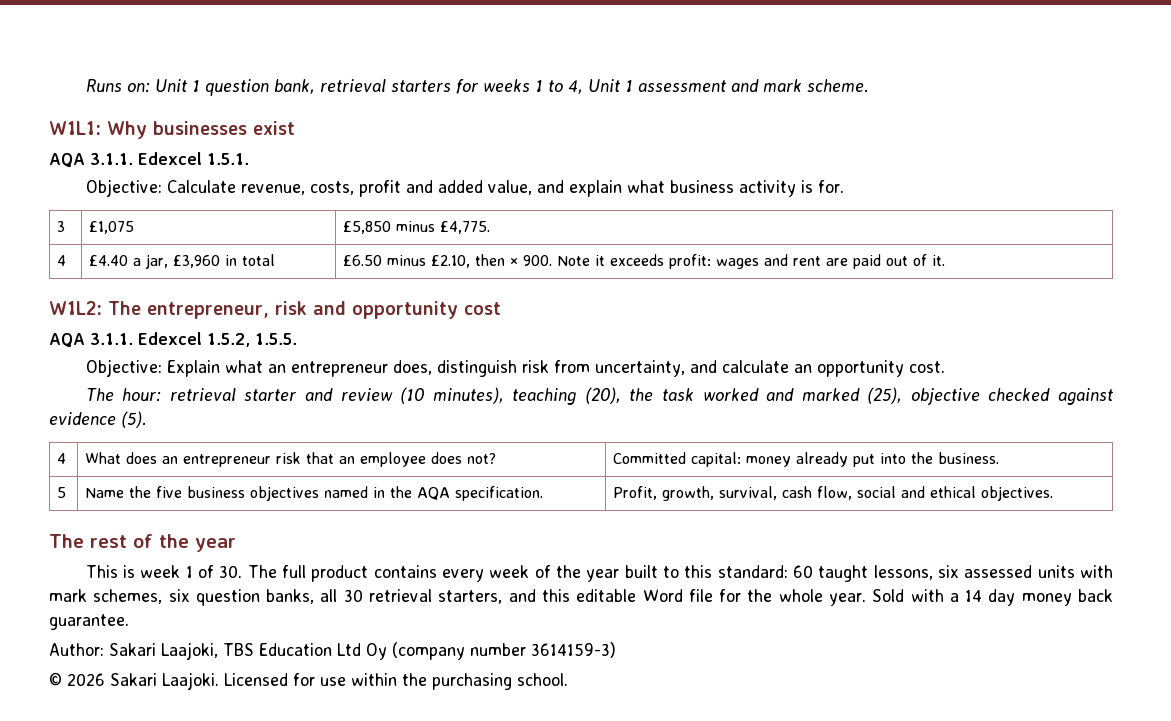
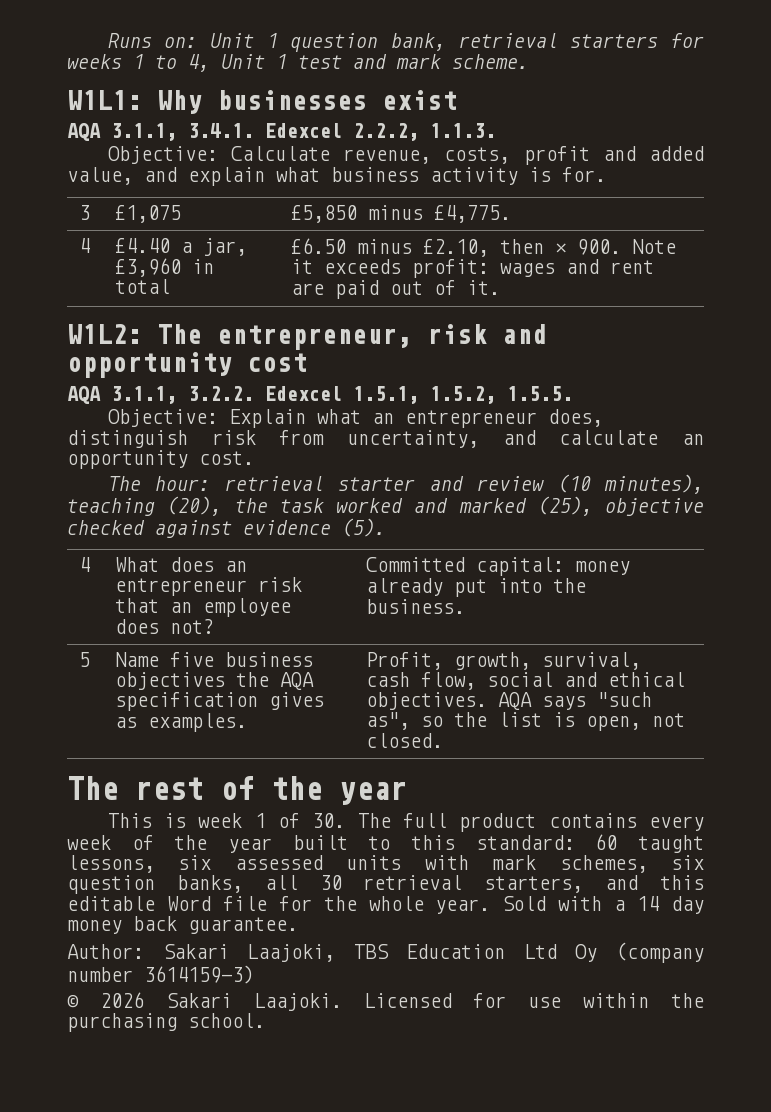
[637,80,726,92] assessment -> [298,55,342,69] test
[90,152,249,165] 3.1.1. Edexcel 1.5.1. -> [111,123,496,141] 3.1.1, 3.4.1. Edexcel 2.2.2, 1.1.3.
[90,332,202,345] 3.1.1. Edexcel -> [111,386,419,404] 3.1.1, 3.2.2. Edexcel 1.5.1,
[129,486,152,498] the -> (160, 659) none
[324,486,544,501] named in the AQA specification. -> [236,672,315,690] [115,692,325,711] [115,713,248,732] the AQA specification gives as examples.
(1054, 493) none -> [498,692,653,710] [366,712,686,731] [366,733,444,748] AQA says "such as", so the list is open, not closed.

